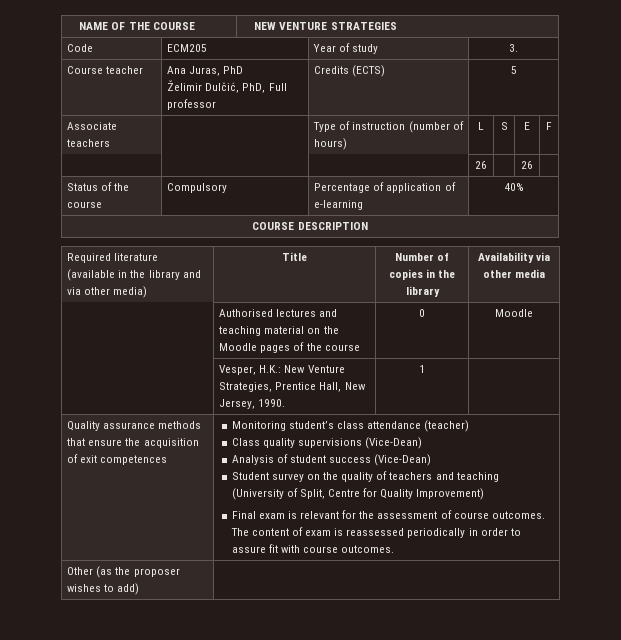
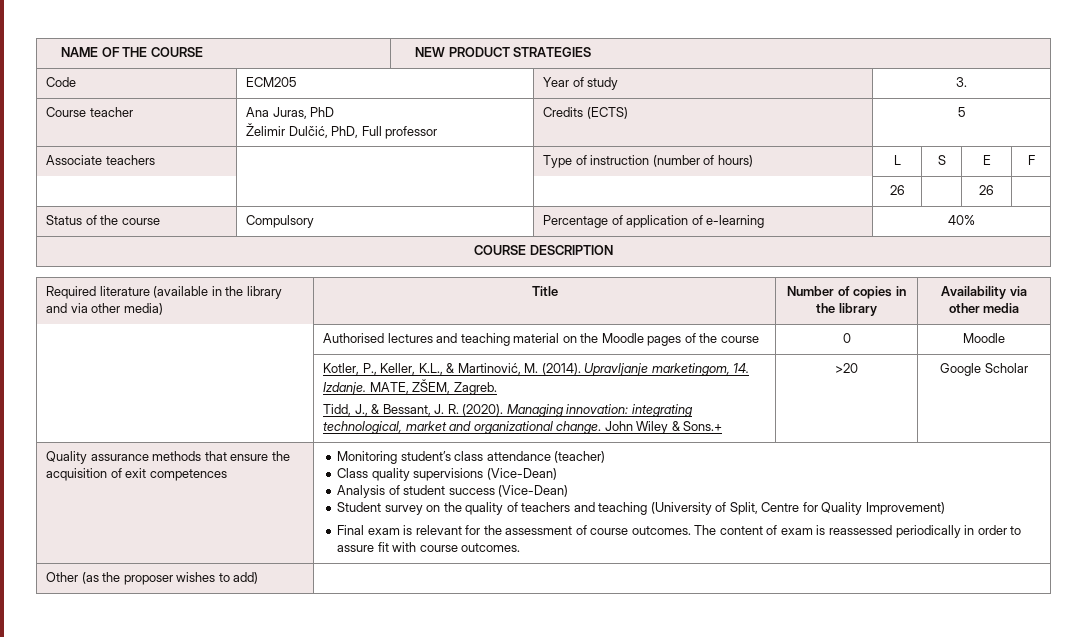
[279,22,328,30] VENTURE -> [448,47,510,57] PRODUCT
[219,365,345,375] [219,382,366,392] [219,399,286,409] [419,365,425,373] Vesper, H.K.: New Venture Strategies, Prentice Hall, New Jersey, 1990. | 1 | -> [323,363,750,376] [323,379,497,395] [323,404,693,417] [323,421,723,434] [835,363,858,373] [940,363,1028,376] Kotler, P., Keller, K.L., & Martinović, M. (2014). Upravljanje marketingom, 14. Izdanje. MATE, ZŠEM, Zagreb. // Tidd, J., & Bessant, J. R. (2020). Managing innovation: integrating technological, market and organizational change. John Wiley & Sons.+ | >20 | Google Scholar

